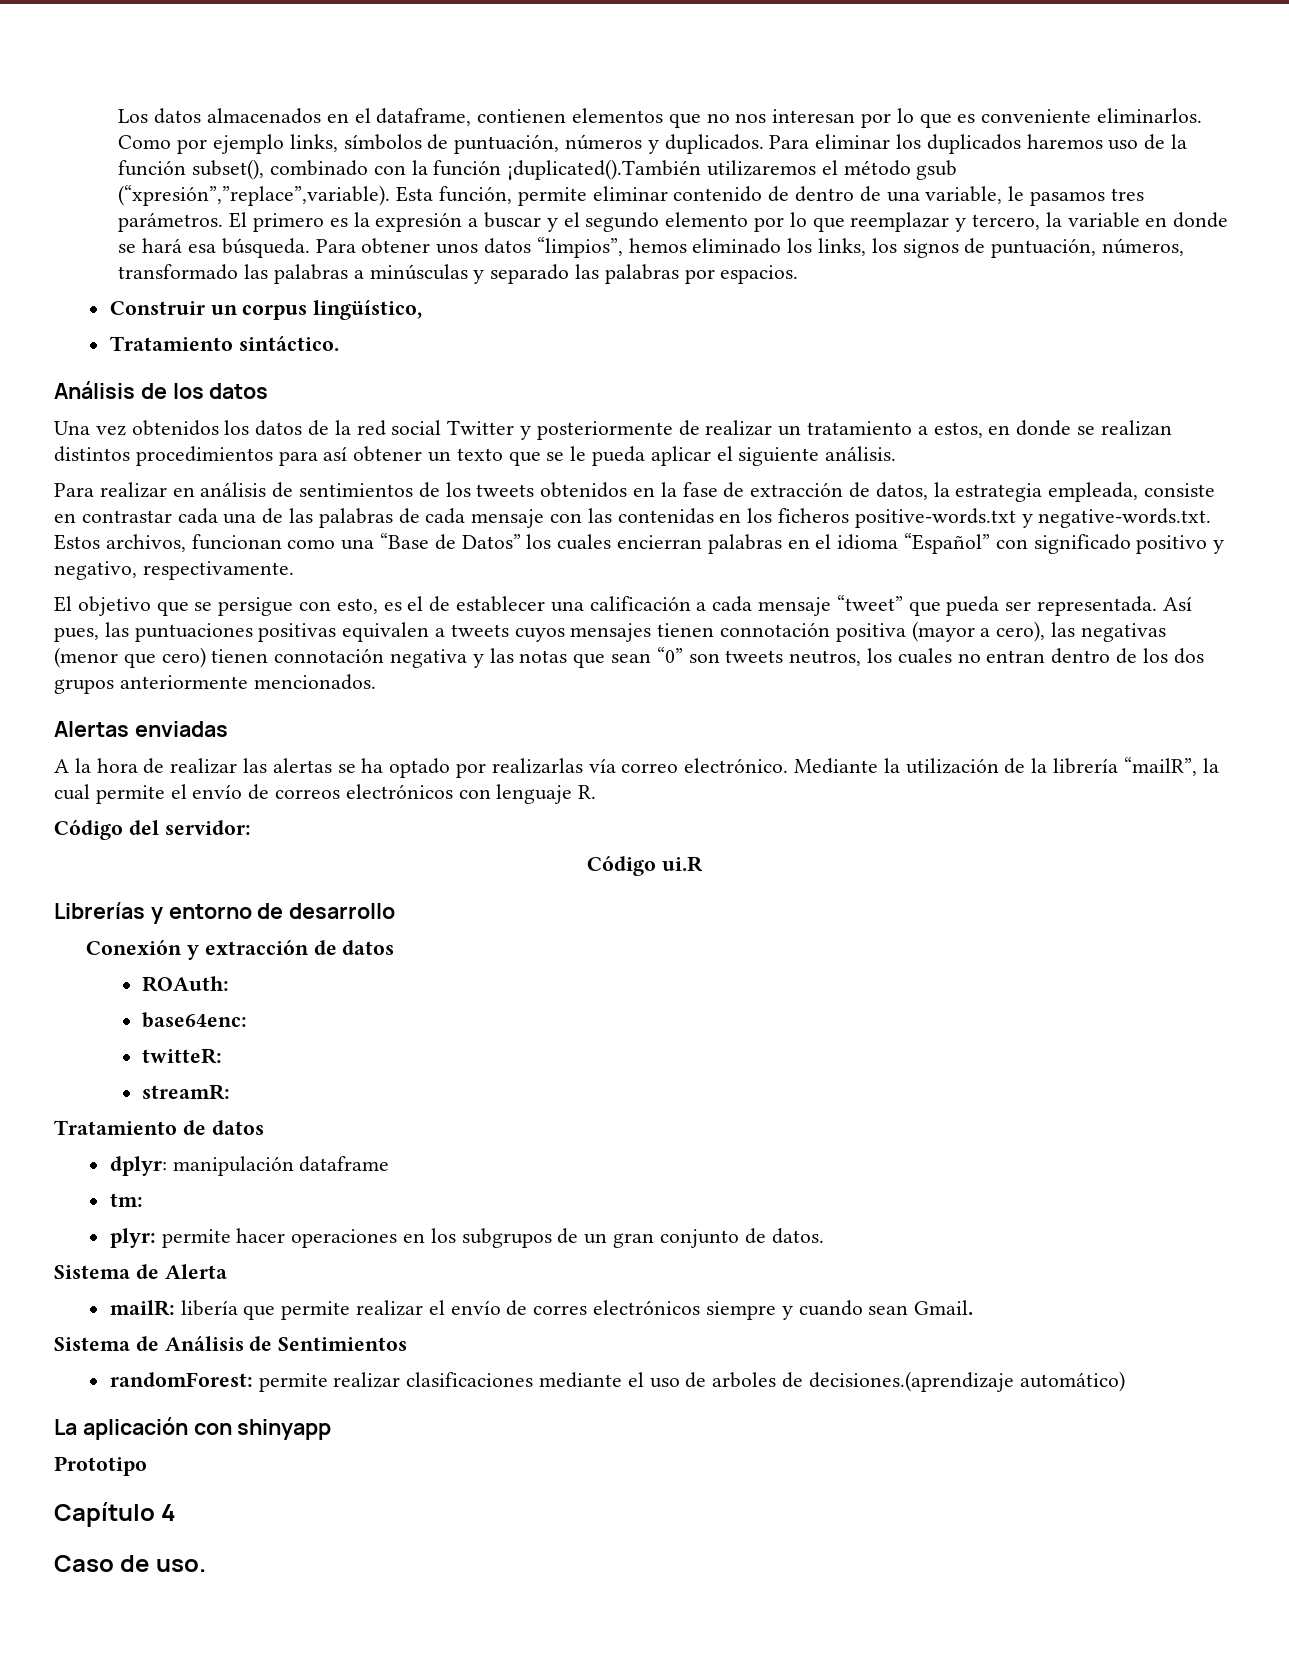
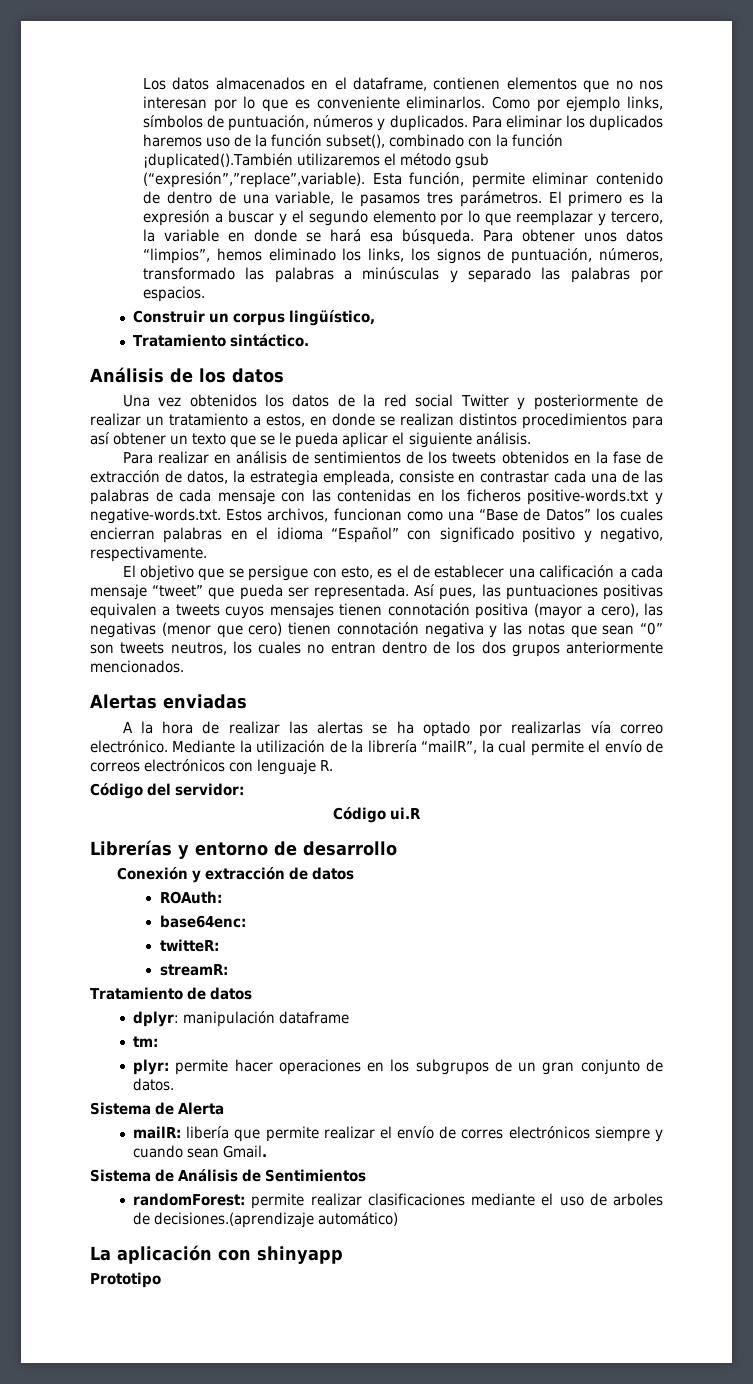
[118,185,391,206] (“xpresión”,”replace”,variable). -> [143,172,366,188] (“expresión”,”replace”,variable).
[54,1502,177,1527] [54,1555,206,1572] // Capítulo 4 // Caso de uso. -> (161, 1280) none

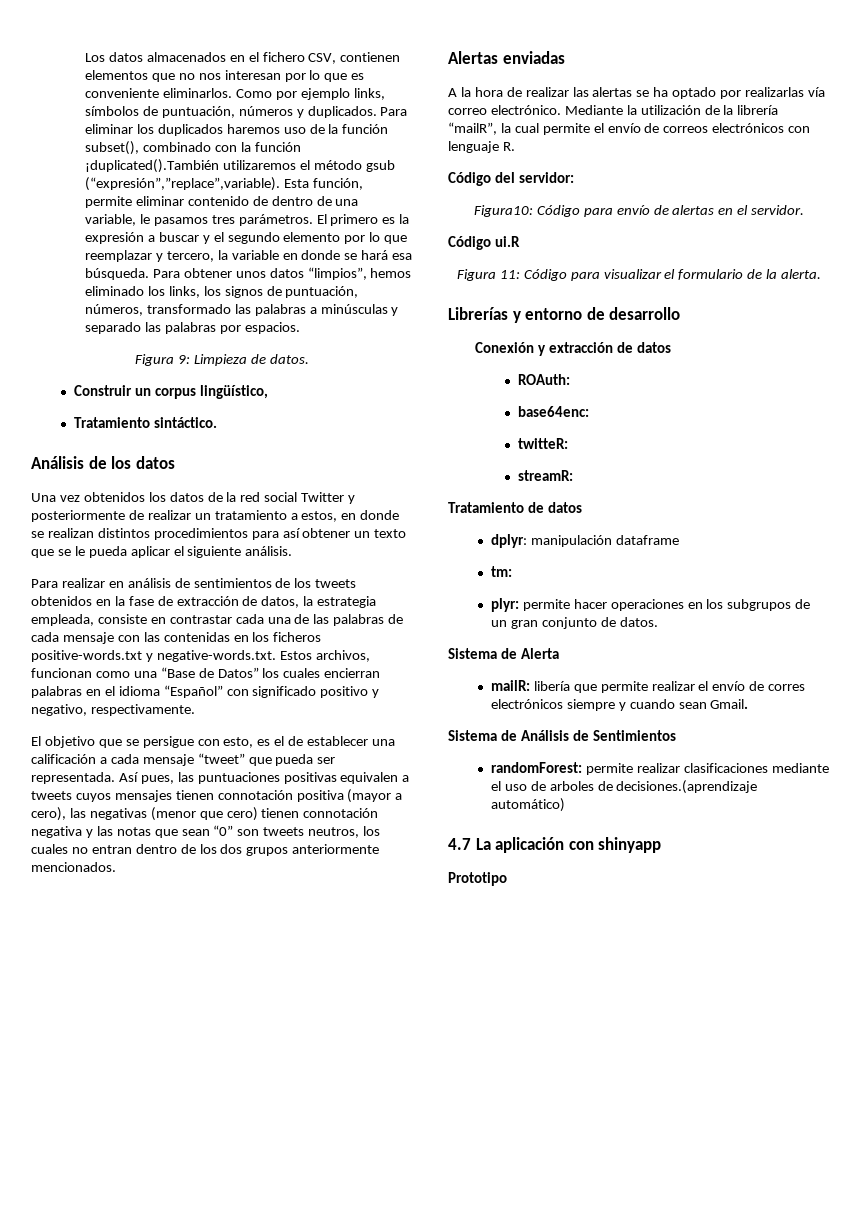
[353,77,428,91] dataframe, -> [262,52,337,64] fichero CSV,
(206, 294) none -> [135,354,309,366] // Figura 9: Limpieza de datos.
[332,807,422,823] Código ui.R -> [473,205,805,217] [448,236,520,250] [456,269,822,281] Figura10: Código para envío de alertas en el servidor. // Código ui.R // Figura 11: Código para visualizar el formulario de la alerta.
(399, 1219) none -> [448,838,471,850] 4.7

